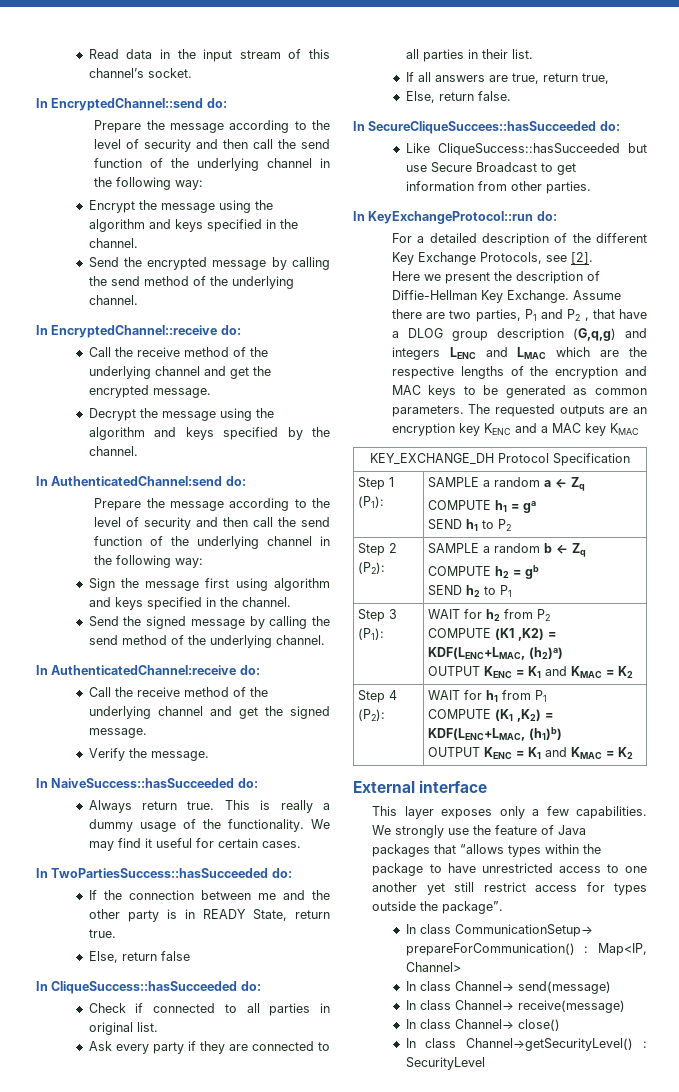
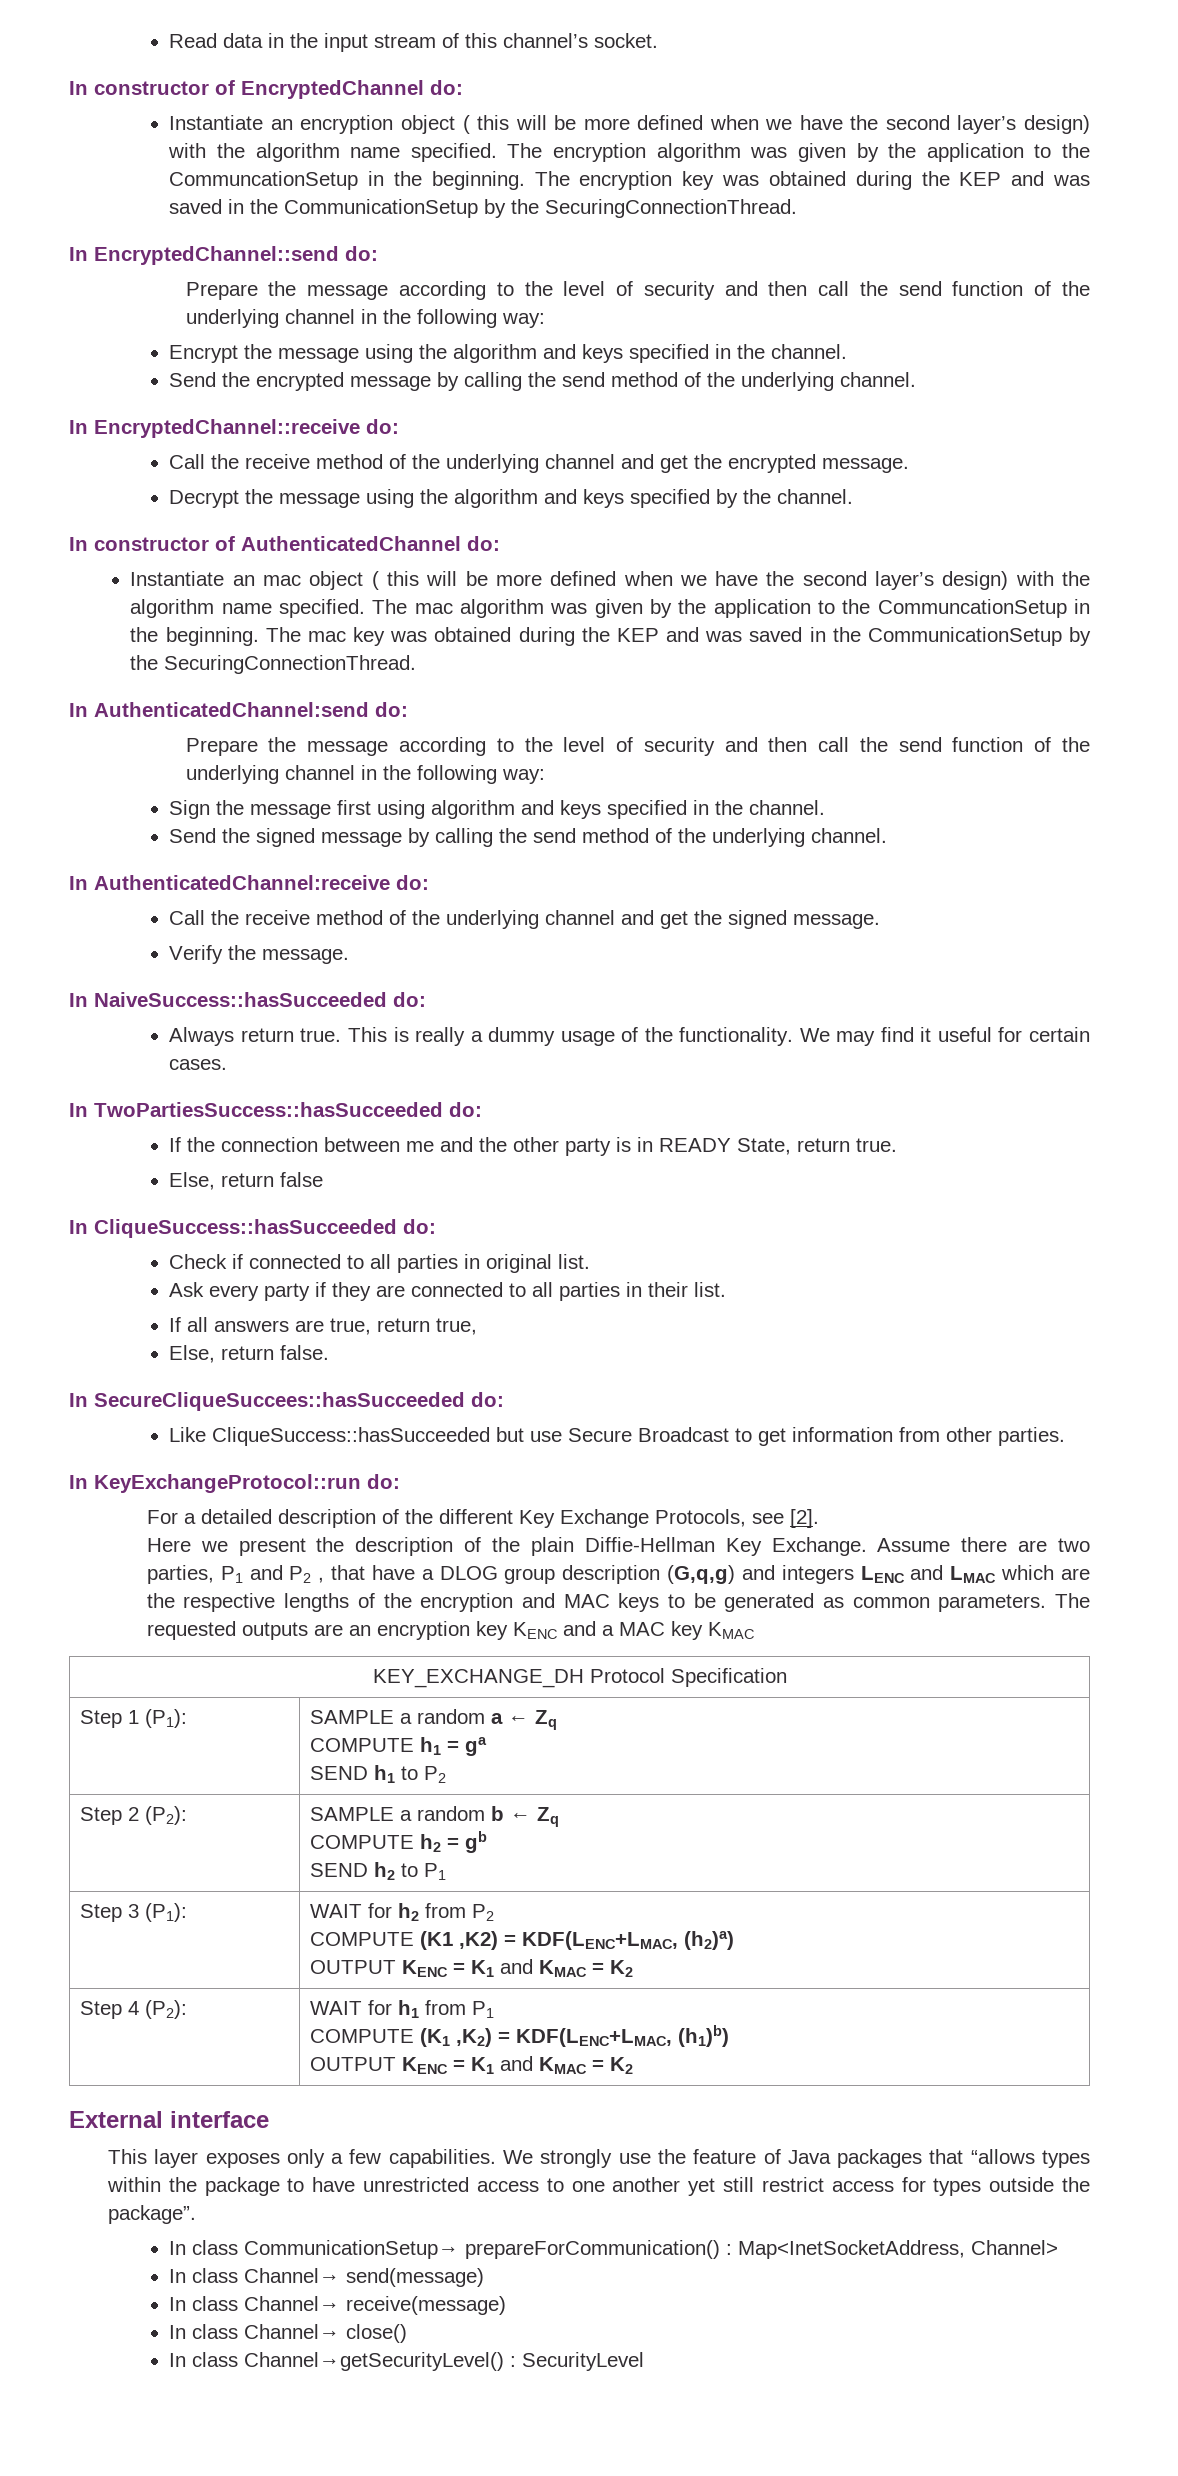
(192, 73) none -> [69,80,463,99] [169,115,1091,134] [168,143,1090,162] [169,171,1091,190] [169,199,798,218] // In constructor of EncryptedChannel do: // Instantiate an encryption object ( this will be more defined when we have the second layer’s design) with the algorithm name specified. The encryption algorithm was given by the application to the CommuncationSetup in the beginning. The encryption key was obtained during the KEP and was saved in the CommunicationSetup by the SecuringConnectionThread.
(138, 451) none -> [69,536,500,551] [130,571,1090,590] [130,599,1091,618] [130,627,1092,646] [130,655,417,674] // In constructor of AuthenticatedChannel do: // Instantiate an mac object ( this will be more defined when we have the second layer’s design) with the algorithm name specified. The mac algorithm was given by the application to the CommuncationSetup in the beginning. The mac key was obtained during the KEP and was saved in the CommunicationSetup by the SecuringConnectionThread.
(600, 276) none -> [492,1537,574,1556] the plain
[598,943,647,956] Map<IP, -> [738,2240,966,2259] Map<InetSocketAddress,

